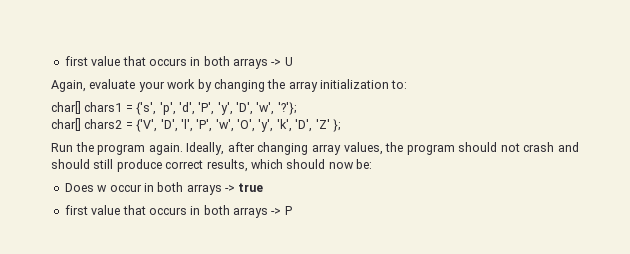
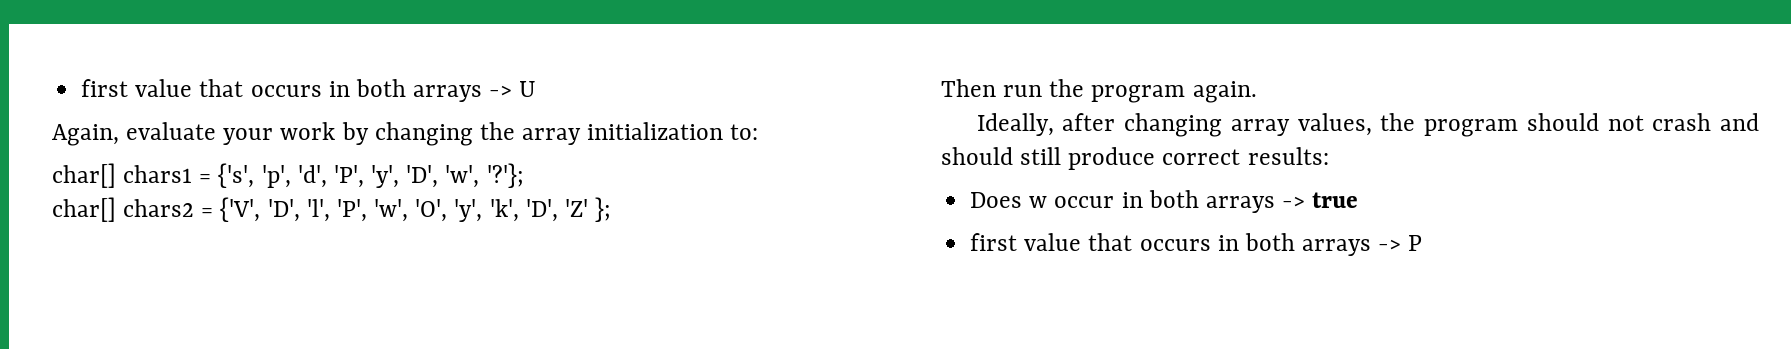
[51,143,73,152] Run -> [941,79,1043,97] Then run
(183, 149) none -> (1257, 92) //
[206,159,372,172] results, which should now be: -> [1247,147,1329,165] results:

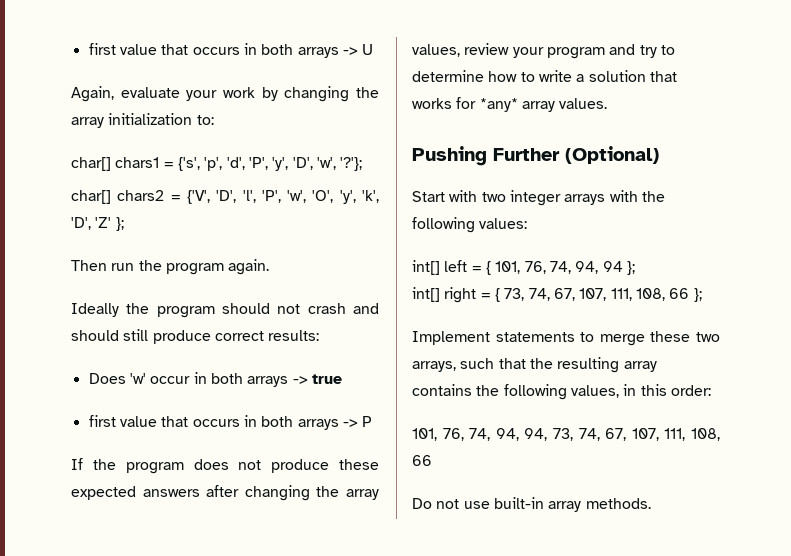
[976,113,1372,137] Ideally, after changing array values, -> [71,303,119,317] Ideally
[1029,196,1048,208] w -> [129,373,146,384] 'w'
(1423, 243) none -> [71,458,379,474] [71,485,379,501] [412,43,675,59] [412,70,677,82] [412,97,608,112] [412,146,659,166] [412,190,665,206] [412,217,528,233] [412,260,635,275] [412,287,702,303] [412,331,720,346] [412,357,657,373] [412,384,711,400] [412,428,720,441] [412,455,432,466] [412,497,651,512] // If the program does not produce these expected answers after changing the array values, review your program and try to determine how to write a solution that works for *any* array values. // Pushing Further (Optional) // Start with two integer arrays with the following values: // int[] left = { 101, 76, 74, 94, 94 }; // int[] right = { 73, 74, 67, 107, 111, 108, 66 }; // Implement statements to merge these two arrays, such that the resulting array contains the following values, in this order: // 101, 76, 74, 94, 94, 73, 74, 67, 107, 111, 108, 66 // Do not use built-in array methods.

